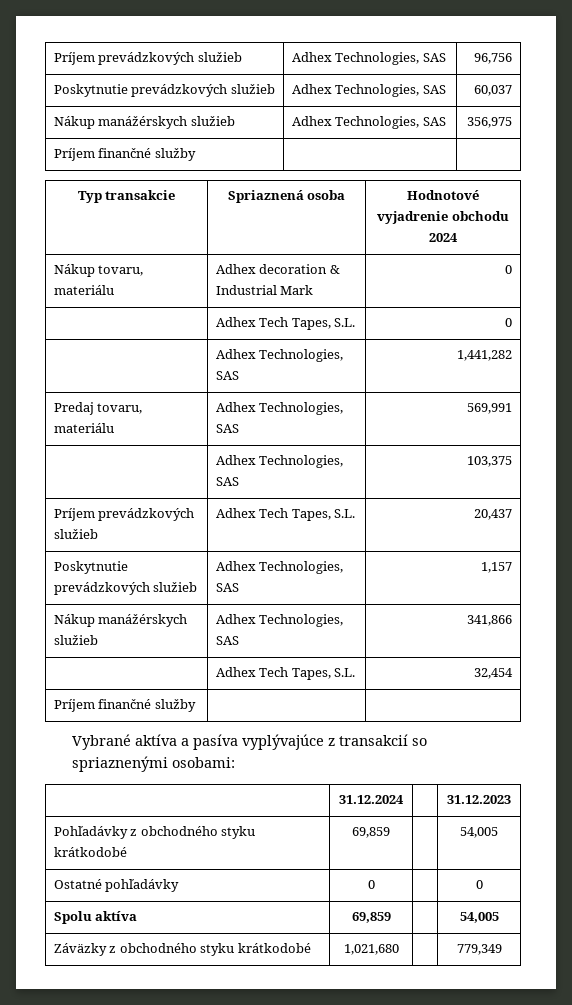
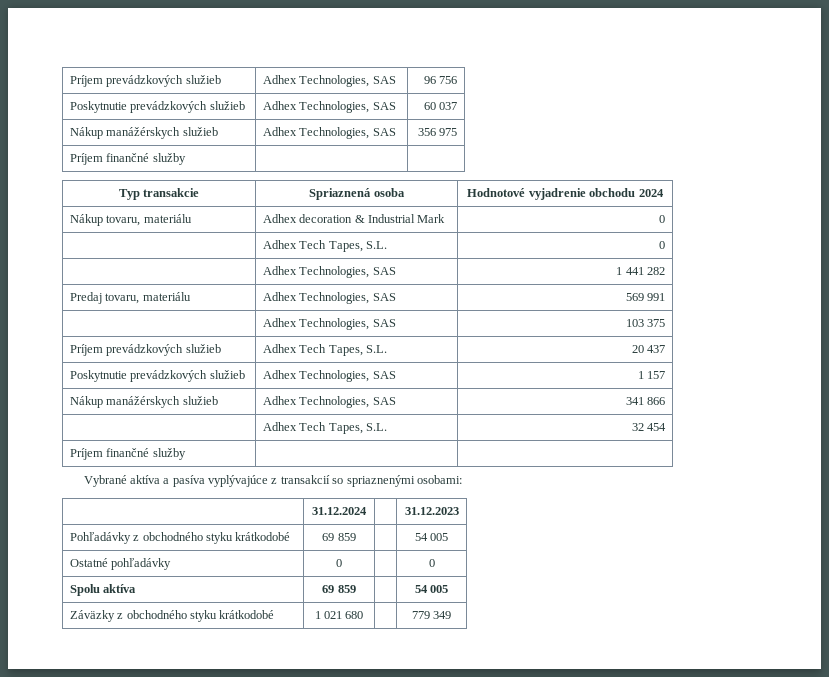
[474,53,513,64] [53,84,275,97] [291,84,446,97] [474,85,513,96] [53,116,235,129] [291,116,446,129] [467,117,513,128] 96,756 // Poskytnutie prevádzkových služieb | Adhex Technologies, SAS | 60,037 // Nákup manážérskych služieb | Adhex Technologies, SAS | 356,975 -> [423,76,458,84] [69,101,245,113] [262,101,396,113] [423,102,458,110] [69,127,218,139] [262,127,396,139] [417,128,458,136] 96 756 // Poskytnutie prevádzkových služieb | Adhex Technologies, SAS | 60 037 // Nákup manážérskych služieb | Adhex Technologies, SAS | 356 975
[457,350,513,361] 1,441,282 -> [616,267,666,275] 1 441 282
[467,403,513,414] [215,455,344,468] [215,477,239,486] [467,456,513,467] 569,991 // | Adhex Technologies, SAS | 103,375 -> [625,293,666,301] [262,318,396,330] [625,319,666,327] 569 991 // | Adhex Technologies, SAS | 103 375
[474,509,513,520] [53,561,128,574] [53,582,198,595] [215,561,344,574] [215,583,239,592] [481,562,513,573] [53,614,188,627] [53,635,98,645] [215,614,344,627] [215,636,239,645] [467,615,513,626] [215,667,356,680] [474,668,514,679] 20,437 // Poskytnutie prevádzkových služieb | Adhex Technologies, SAS | 1,157 // Nákup manážérskych služieb | Adhex Technologies, SAS | 341,866 // | Adhex Tech Tapes, S.L. | 32,454 -> [631,345,666,353] [69,370,245,382] [262,370,396,382] [637,371,666,379] [69,396,218,408] [262,396,396,408] [625,397,666,405] [262,422,388,434] [631,423,667,431] 20 437 // Poskytnutie prevádzkových služieb | Adhex Technologies, SAS | 1 157 // Nákup manážérskych služieb | Adhex Technologies, SAS | 341 866 // | Adhex Tech Tapes, S.L. | 32 454
[352,827,390,838] [460,827,498,838] 69,859 | | 54,005 -> [322,533,356,541] [414,533,449,541] 69 859 | | 54 005
[351,912,391,923] [459,912,499,923] 69,859 | | 54,005 -> [322,585,356,593] [414,585,449,593] 69 859 | | 54 005
[343,944,399,955] [456,944,502,955] 1,021,680 | | 779,349 -> [314,611,364,619] [411,611,452,619] 1 021 680 | | 779 349

